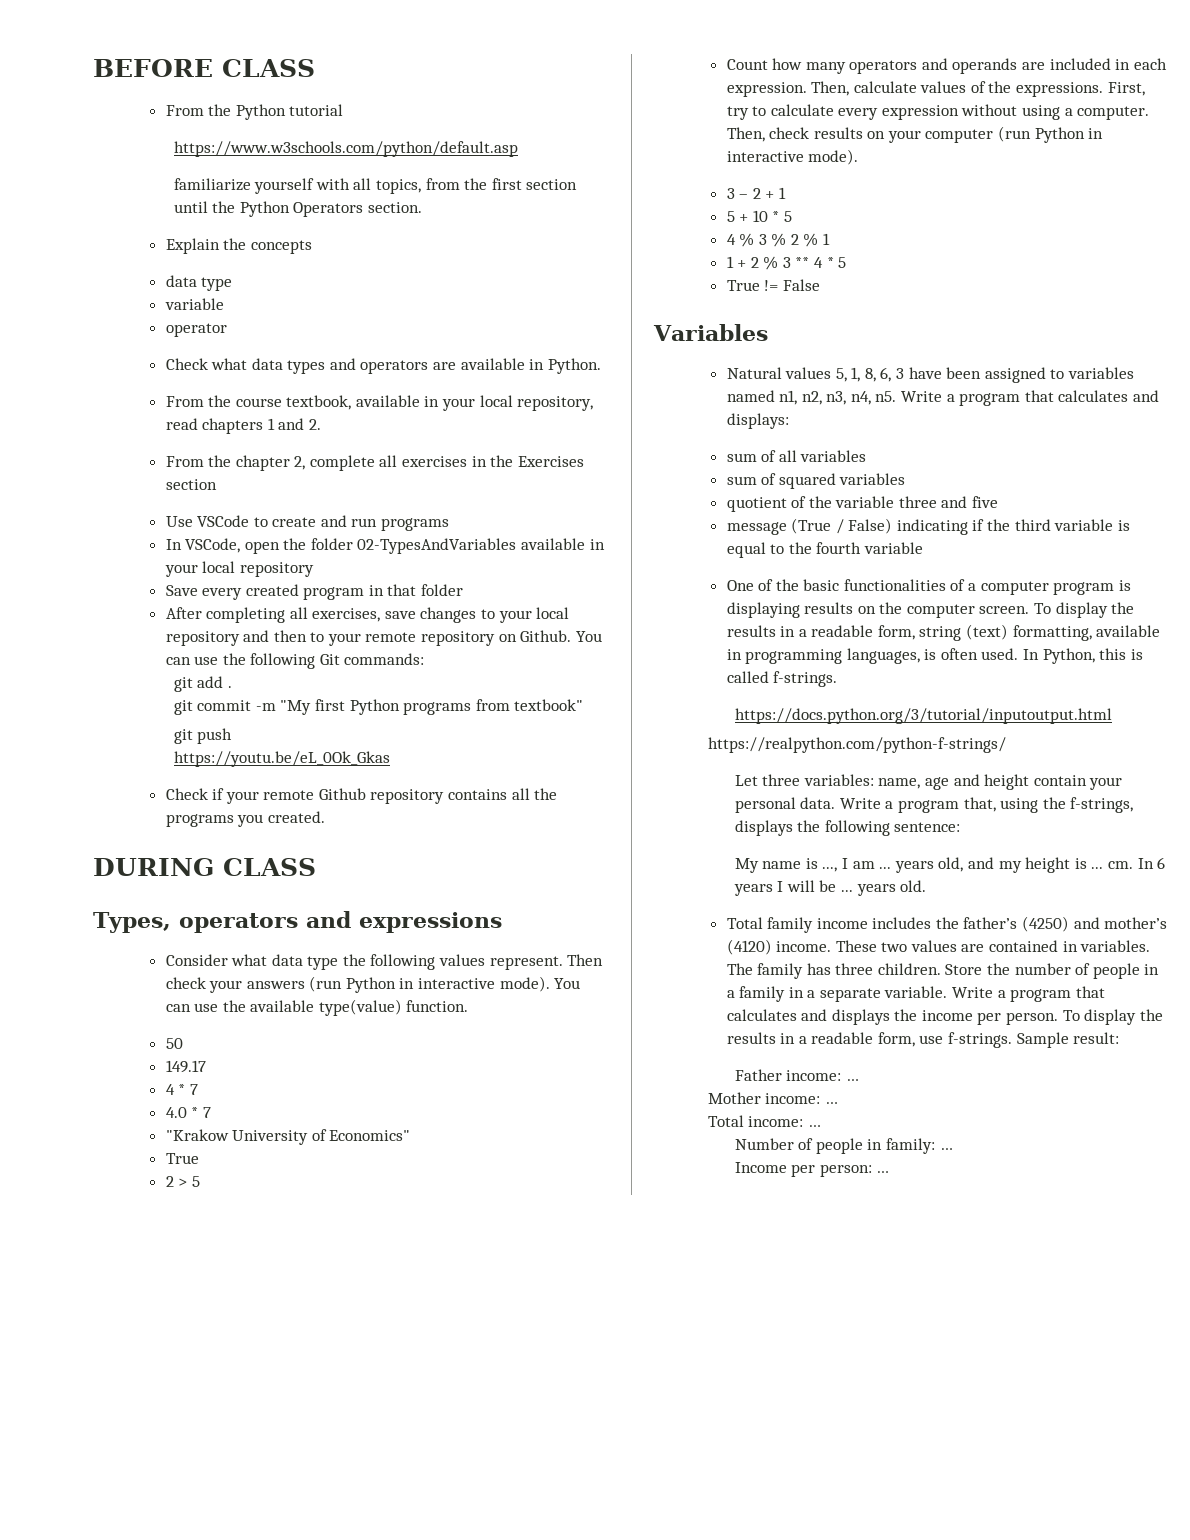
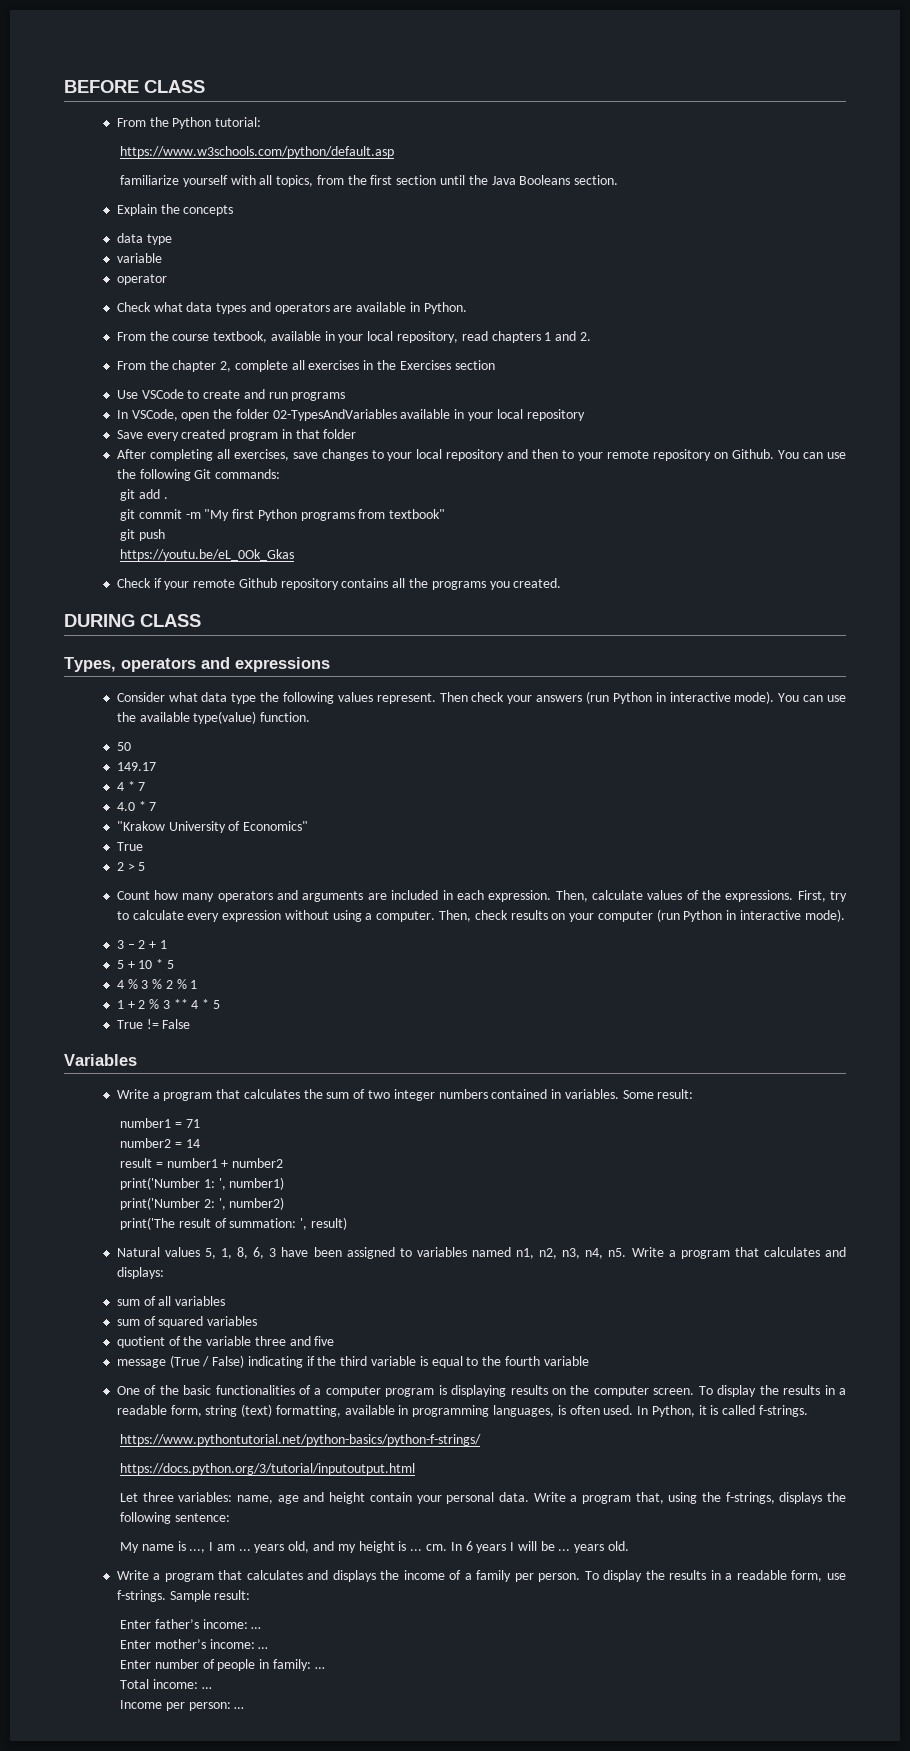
[289,104,344,116] tutorial -> [215,117,262,127] tutorial:
[239,201,364,217] Python Operators -> [491,175,571,185] Java Booleans
[952,58,1018,74] operands -> [302,891,364,902] arguments
(768, 332) none -> [116,1089,694,1101] [120,1118,200,1128] [120,1138,200,1148] [120,1158,284,1168] [120,1177,285,1190] [120,1197,285,1210] [120,1217,347,1230] // Write a program that calculates the sum of two integer numbers contained in variables. Some result: // number1 = 71 // number2 = 14 // result = number1 + number2 // print('Number 1: ', number1) // print('Number 2: ', number2) // print('The result of summation: ', result)
[1099,648,1127,660] this -> [698,1405,707,1415] it
(838, 679) none -> [120,1434,482,1446] // https://www.pythontutorial.net/python-basics/python-f-strings/
[707,737,1006,753] // https://realpython.com/python-f-strings/ -> (416, 1469) none
[726,916,1168,933] [726,939,1151,955] [726,963,1160,979] [726,986,948,1002] Total family income includes the father’s (4250) and mother’s (4120) income. These two values are contained in variables. The family has three children. Store the number of people in a family in a separate variable. -> (629, 1546) none
(973, 1015) none -> [449,1570,512,1582] of a family
[734,1069,859,1081] [707,1092,838,1104] [707,1115,821,1127] [734,1138,936,1154] Father income: … // Mother income: … // Total income: … // Number of people in family: -> [120,1619,262,1629] [120,1639,269,1649] [120,1659,325,1671] [120,1679,198,1689] Enter father’s income: … // Enter mother’s income: … // Enter number of people in family: … // Total income:

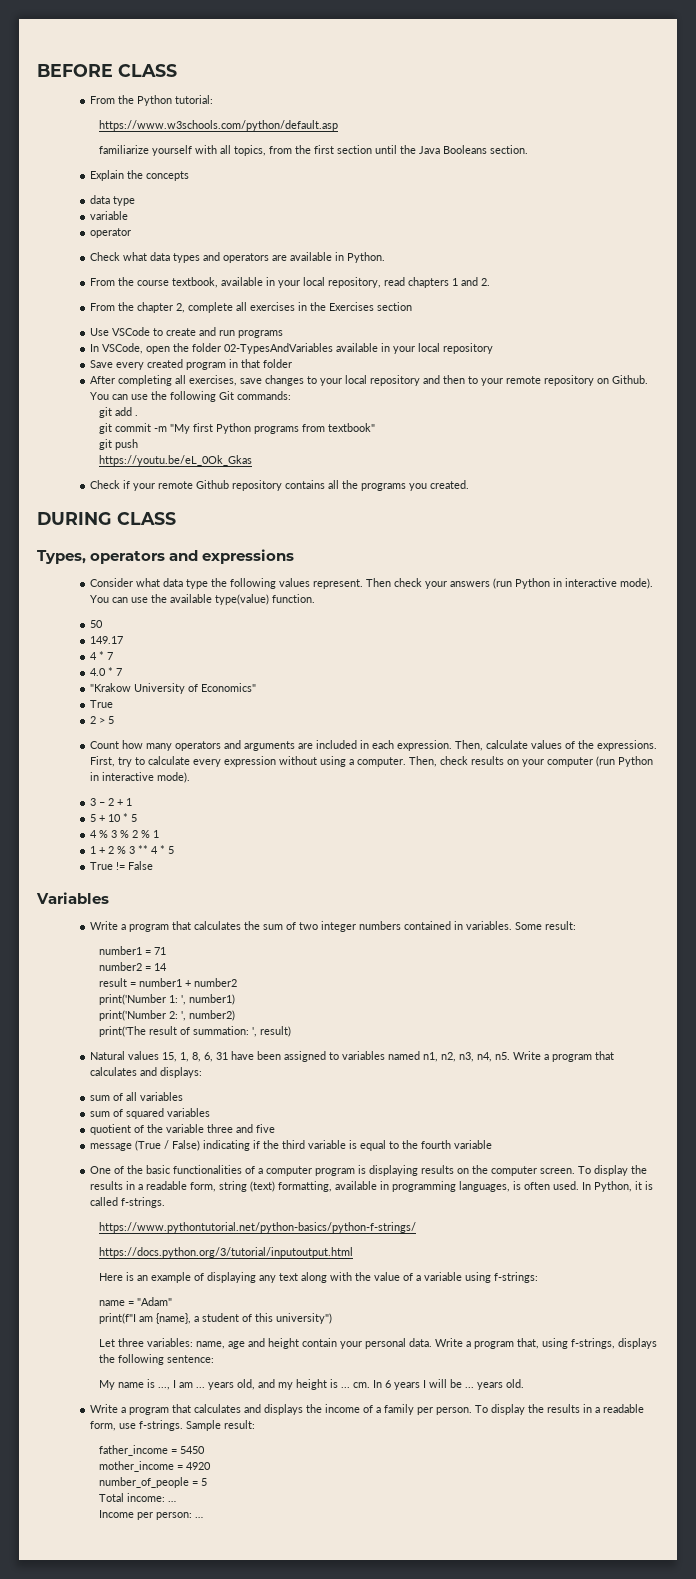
[204,1248,216,1259] 5, -> [162,1052,178,1062] 15,
[269,1248,277,1257] 3 -> [216,1052,229,1060] 31
(416, 1469) none -> [98,1272,538,1283] [98,1297,172,1306] [98,1313,332,1324] // Here is an example of displaying any text along with the value of a variable using f-strings: // name = "Adam" // print(f"I am {name}, a student of this university")
[701,1492,721,1502] the -> (568, 1343) none
[120,1619,262,1629] [120,1639,269,1649] [120,1659,325,1671] Enter father’s income: … // Enter mother’s income: … // Enter number of people in family: … -> [98,1445,205,1456] [98,1461,211,1472] [98,1477,207,1488] father_income = 5450 // mother_income = 4920 // number_of_people = 5

